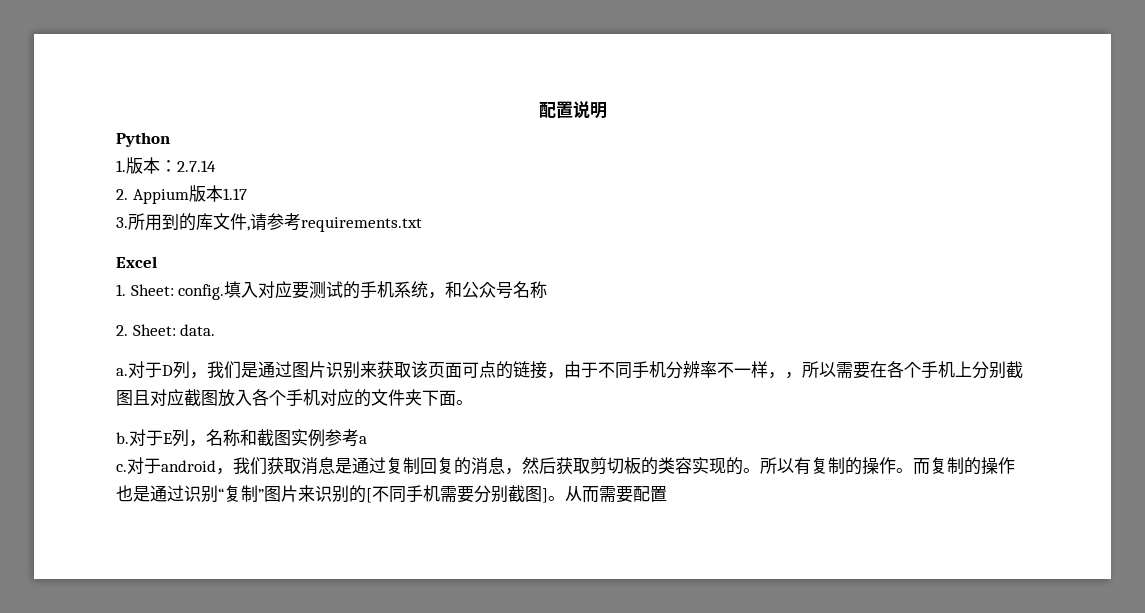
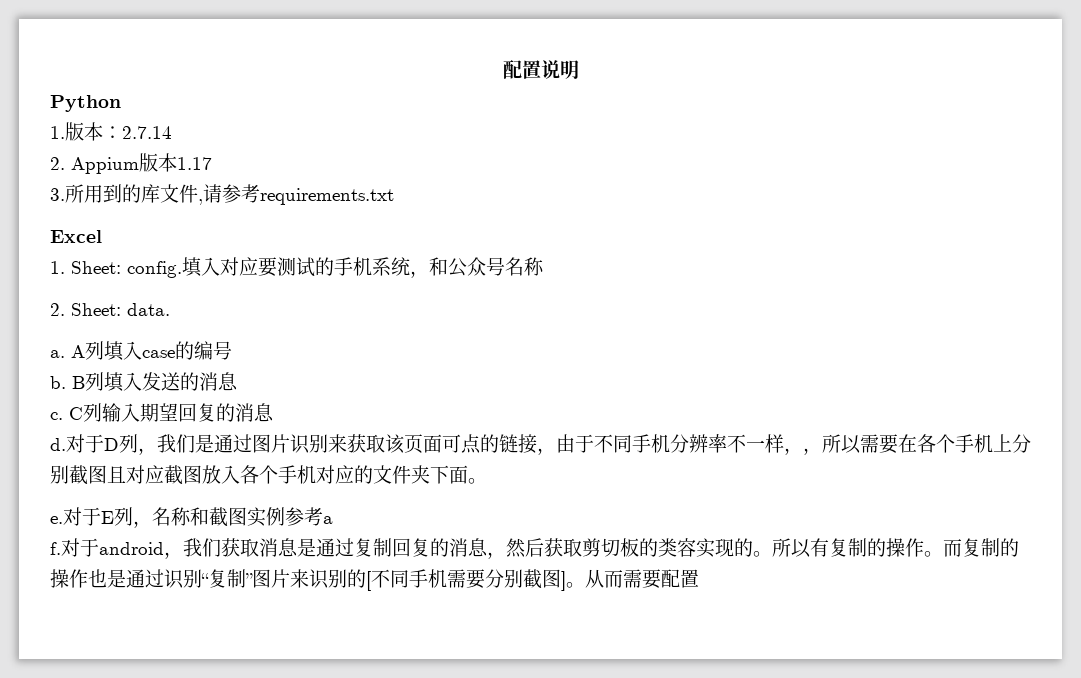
(128, 372) none -> [71,341,232,361] [50,372,238,392] [50,403,274,422] [50,438,66,451] A列填入case的编号 // b. B列填入发送的消息 // c. C列输入期望回复的消息 // d.
[116,432,129,444] b. -> [50,516,63,524] e.
[116,464,127,472] c. -> [50,542,61,555] f.

